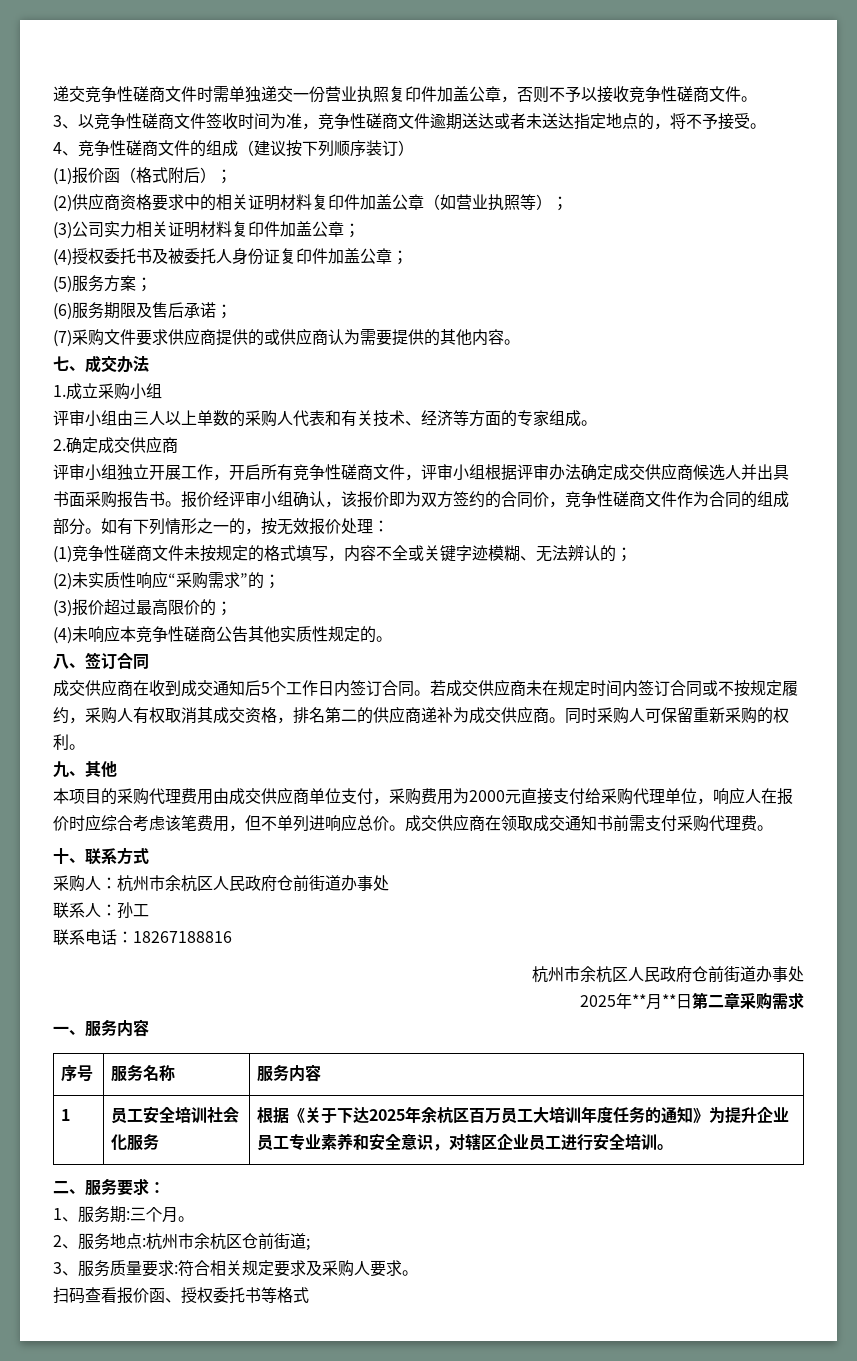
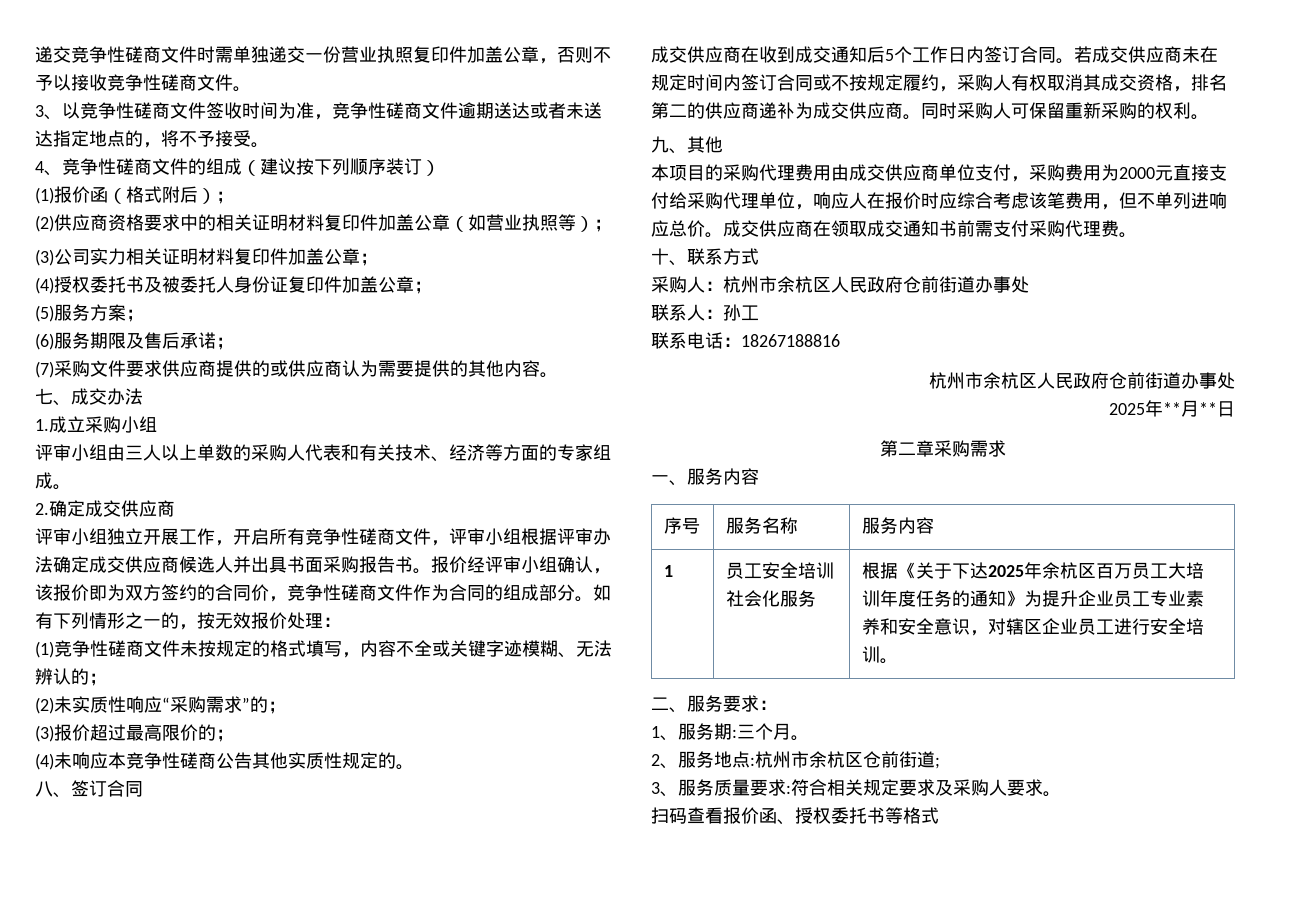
(692, 1001) none -> (1235, 409) //

